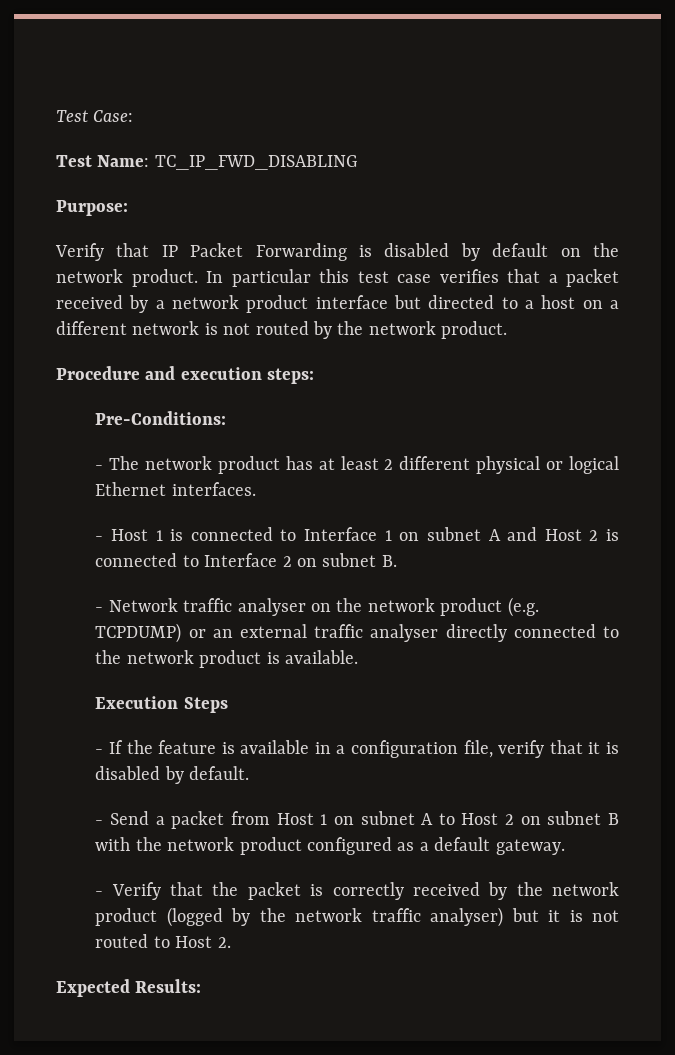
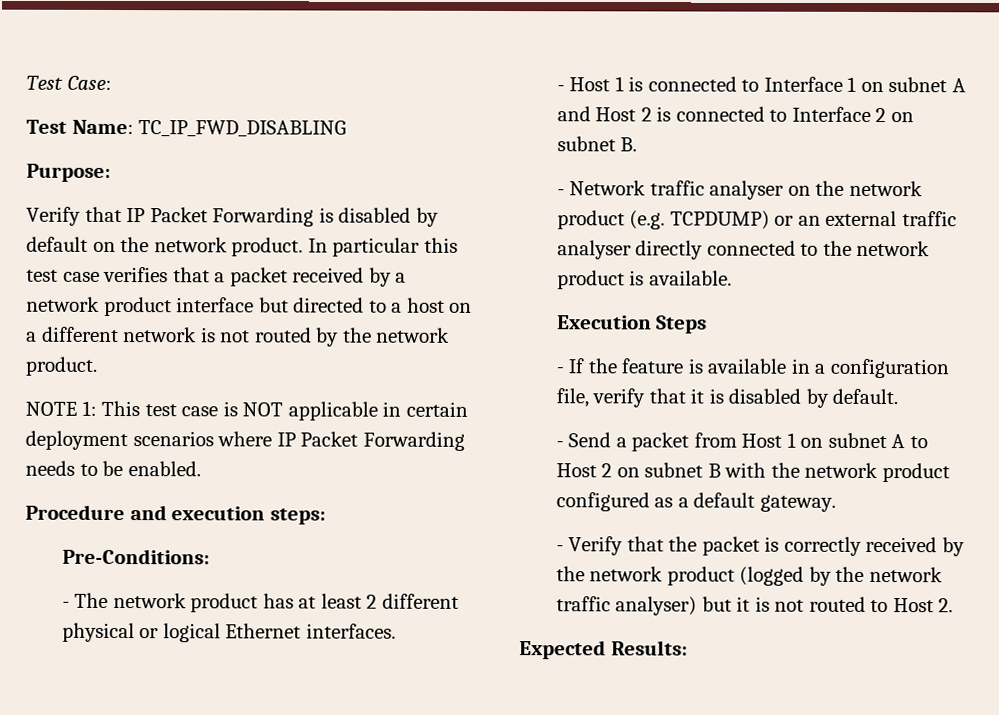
(508, 330) none -> [25,400,468,421] [25,430,465,451] [25,460,201,477] // NOTE 1: This test case is NOT applicable in certain deployment scenarios where IP Packet Forwarding needs to be enabled.

